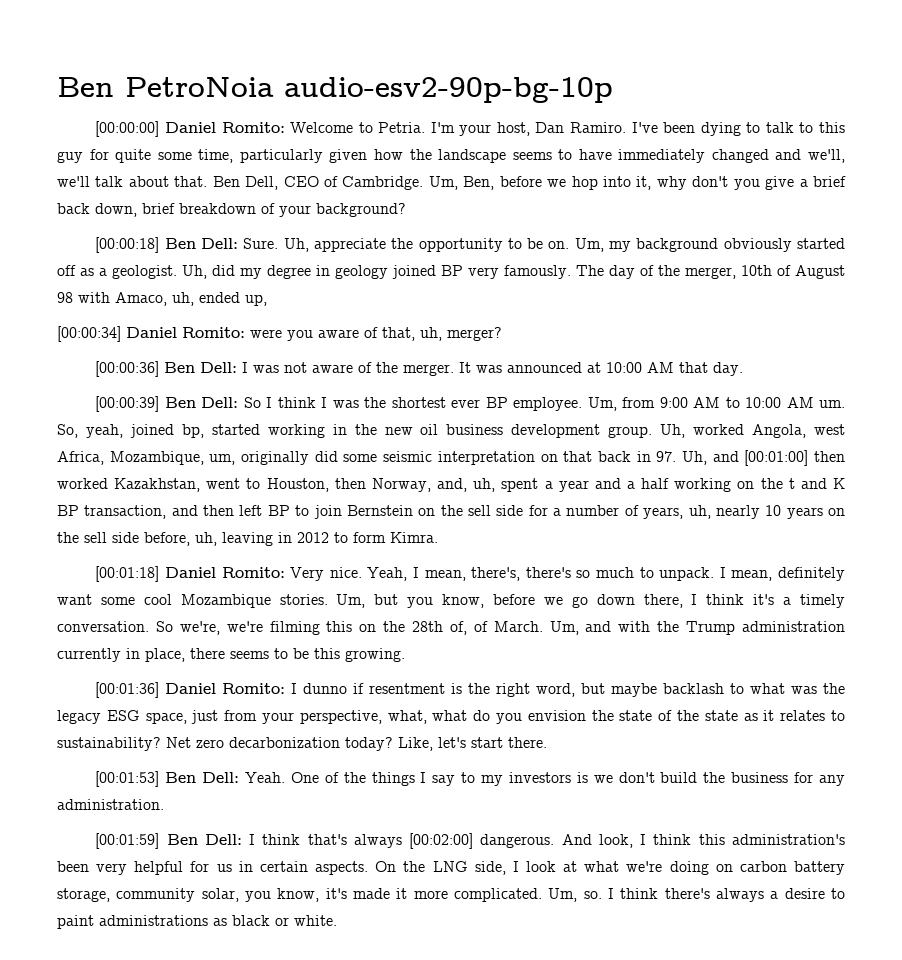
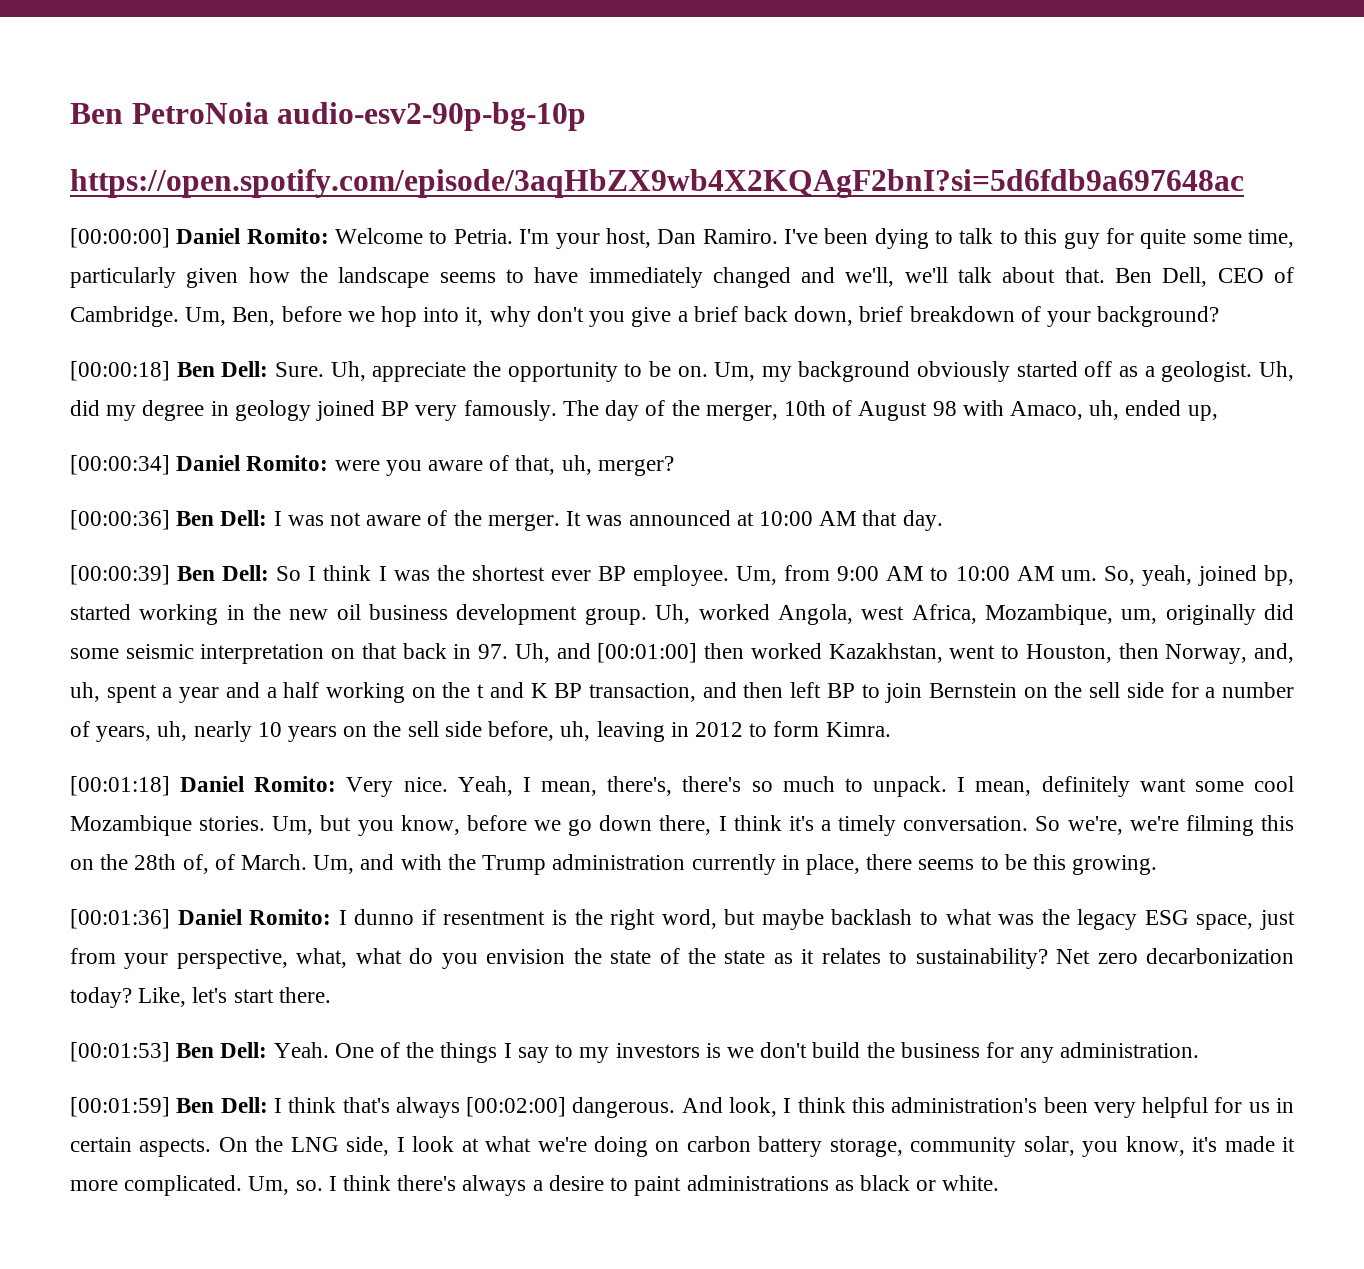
(613, 90) none -> [70,169,1244,198] // https://open.spotify.com/episode/3aqHbZX9wb4X2KQAgF2bnI?si=5d6fdb9a697648ac

